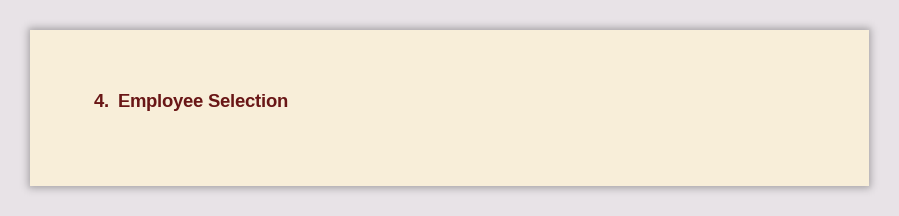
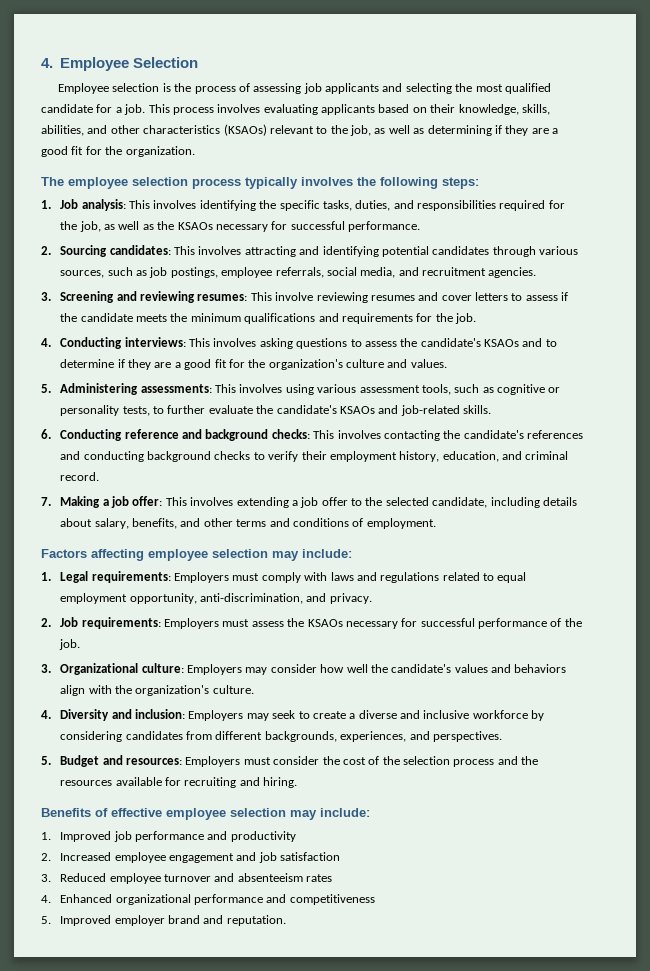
(288, 100) none -> [58,83,551,94] [41,104,550,115] [41,124,558,136] [41,146,195,157] [41,177,479,189] [41,199,565,211] [60,221,421,232] [41,245,579,257] [60,267,537,278] [41,291,569,303] [60,313,477,324] [41,337,557,349] [60,359,447,370] [41,383,561,395] [60,405,492,416] [41,429,584,441] [60,451,569,462] [60,472,100,481] [41,496,577,508] [60,518,436,529] [41,549,352,561] [41,571,527,583] [60,593,372,604] [41,617,582,629] [59,639,81,650] [41,663,567,675] [60,685,254,696] [41,709,545,721] [60,731,502,742] [41,755,539,767] [60,777,298,788] [41,808,370,820] [41,831,296,842] [41,852,341,863] [41,873,333,884] [41,894,375,905] [41,915,286,926] // Employee selection is the process of assessing job applicants and selecting the most qualified candidate for a job. This process involves evaluating applicants based on their knowledge, skills, abilities, and other characteristics (KSAOs) relevant to the job, as well as determining if they are a good fit for the organization. // The employee selection process typically involves the following steps: // 1. Job analysis: This involves identifying the specific tasks, duties, and responsibilities required for the job, as well as the KSAOs necessary for successful performance. // 2. Sourcing candidates: This involves attracting and identifying potential candidates through various sources, such as job postings, employee referrals, social media, and recruitment agencies. // 3. Screening and reviewing resumes: This involve reviewing resumes and cover letters to assess if the candidate meets the minimum qualifications and requirements for the job. // 4. Conducting interviews: This involves asking questions to assess the candidate's KSAOs and to determine if they are a good fit for the organization's culture and values. // 5. Administering assessments: This involves using various assessment tools, such as cognitive or personality tests, to further evaluate the candidate's KSAOs and job-related skills. // 6. Conducting reference and background checks: This involves contacting the candidate's references and conducting background checks to verify their employment history, education, and criminal record. // 7. Making a job offer: This involves extending a job offer to the selected candidate, including details about salary, benefits, and other terms and conditions of employment. // Factors affecting employee selection may include: // 1. Legal requirements: Employers must comply with laws and regulations related to equal employment opportunity, anti-discrimination, and privacy. // 2. Job requirements: Employers must assess the KSAOs necessary for successful performance of the job. // 3. Organizational culture: Employers may consider how well the candidate's values and behaviors align with the organization's culture. // 4. Diversity and inclusion: Employers may seek to create a diverse and inclusive workforce by considering candidates from different backgrounds, experiences, and perspectives. // 5. Budget and resources: Employers must consider the cost of the selection process and the resources available for recruiting and hiring. // Benefits of effective employee selection may include: // 1. Improved job performance and productivity // 2. Increased employee engagement and job satisfaction // 3. Reduced employee turnover and absenteeism rates // 4. Enhanced organizational performance and competitiveness // 5. Improved employer brand and reputation.

